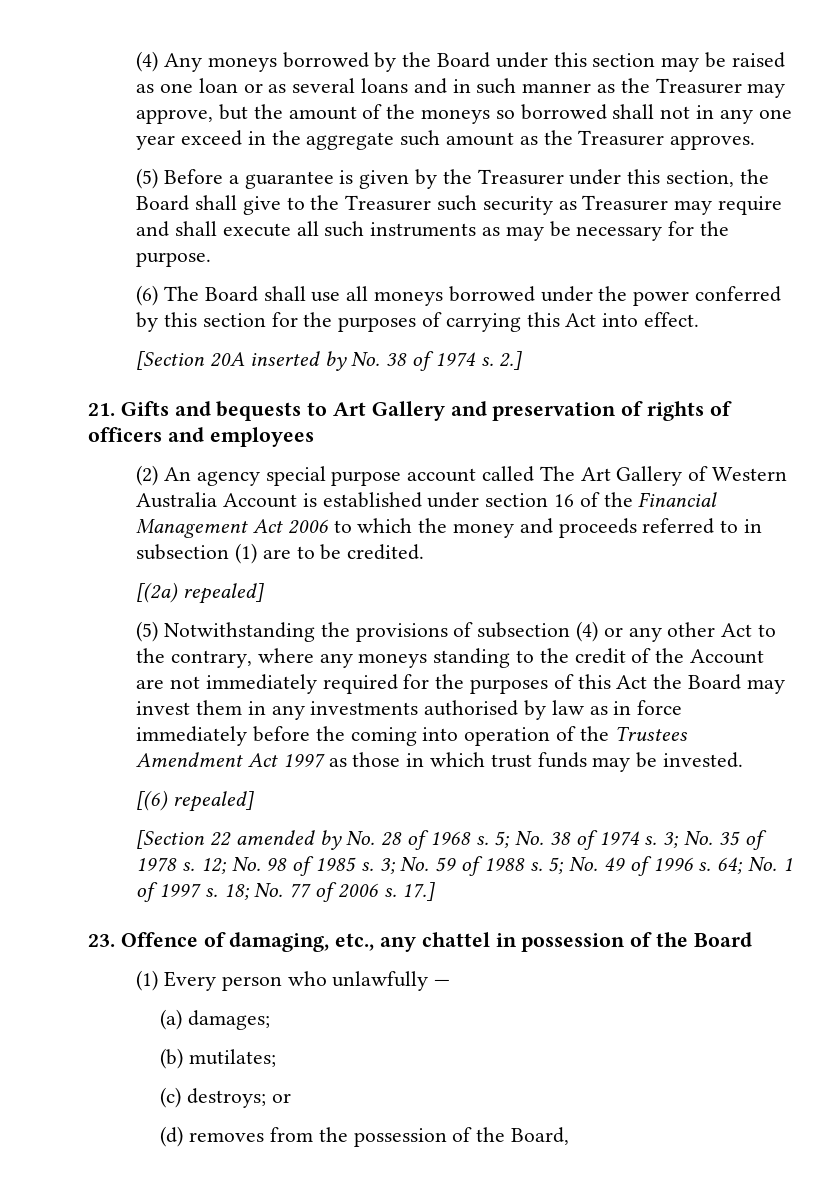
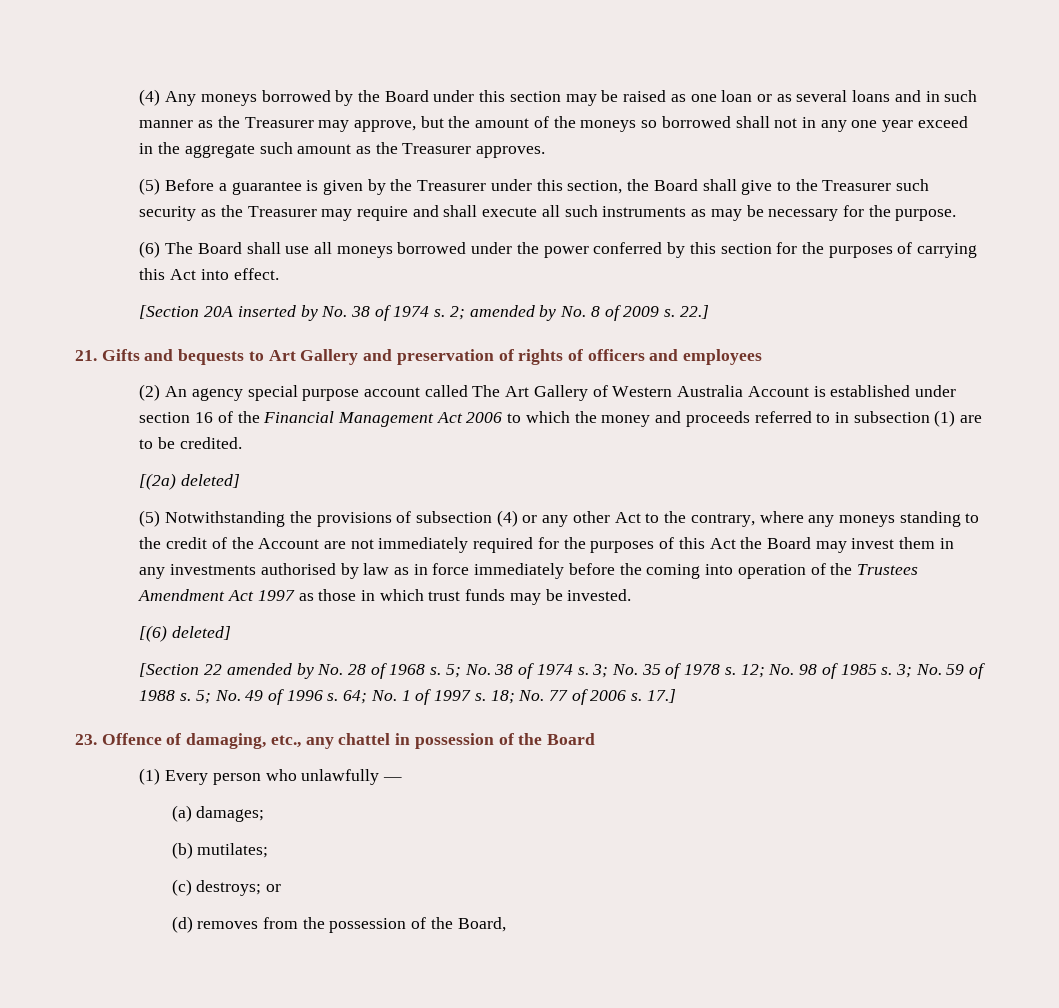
(577, 205) none -> [220,205,243,217] the
[499,351,523,370] 2.] -> [449,305,709,321] 2; amended by No. 8 of 2009 s. 22.]
[182,583,264,604] repealed] -> [181,474,241,488] deleted]
[172,791,254,812] repealed] -> [172,626,232,640] deleted]

